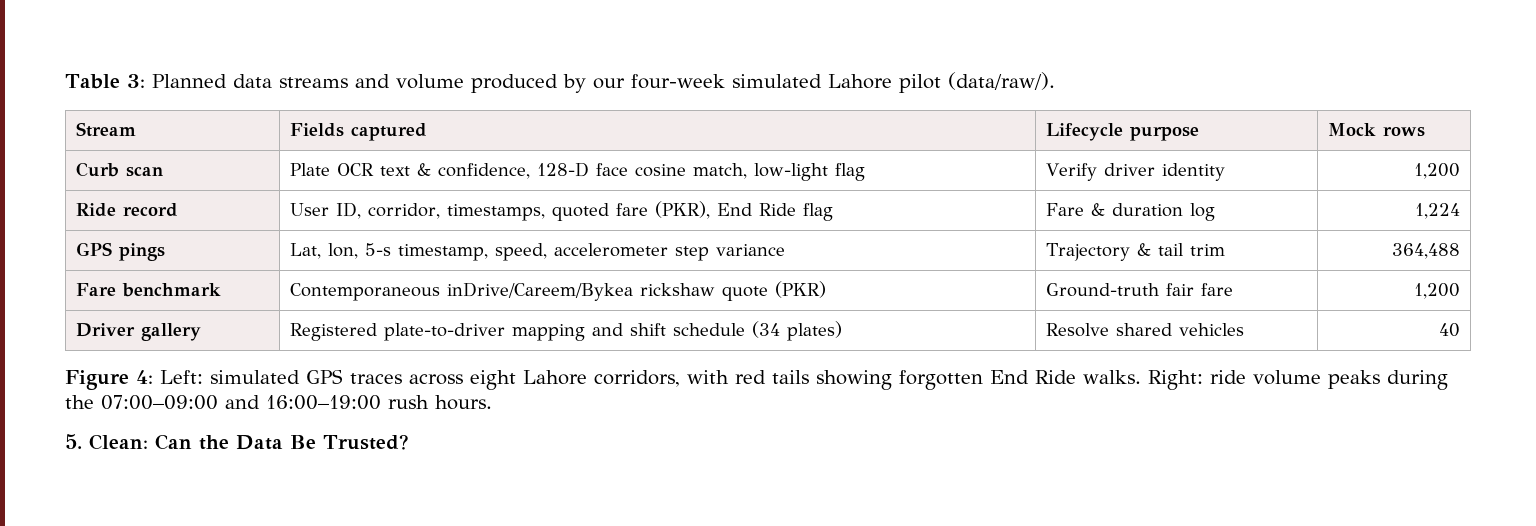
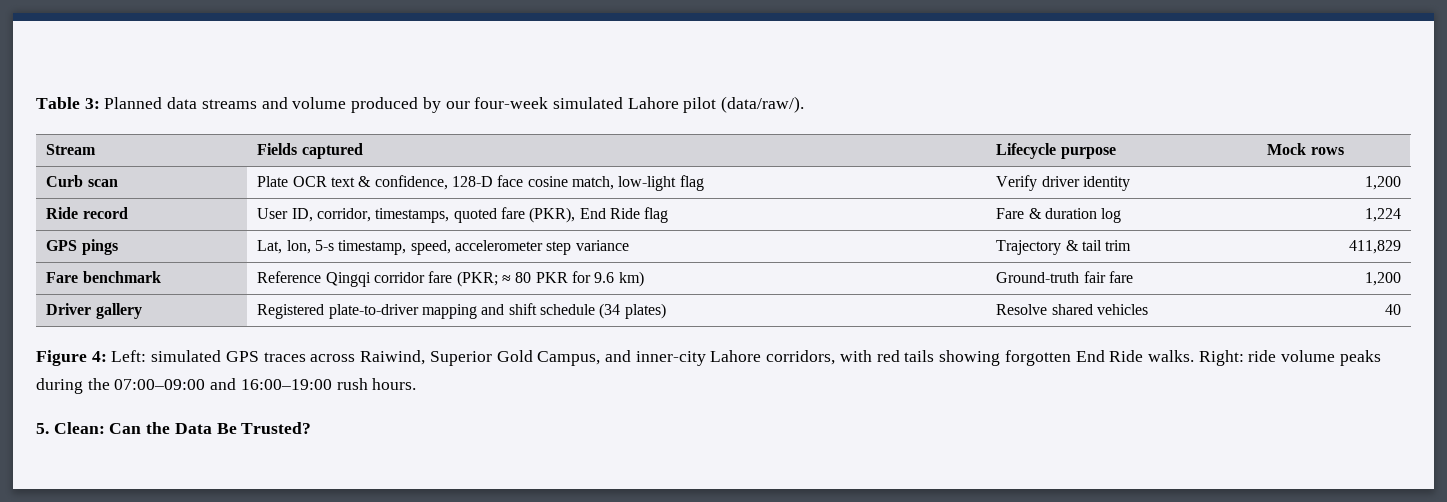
[1391,243,1460,259] 364,488 -> [1348,240,1401,254] 411,829
[290,281,827,301] Contemporaneous inDrive/Careem/Bykea rickshaw quote (PKR) -> [257,271,644,287] Reference Qingqi corridor fare (PKR; ≈ 80 PKR for 9.6 km)
[470,370,516,390] eight -> [360,350,706,366] Raiwind, Superior Gold Campus, and inner-city

